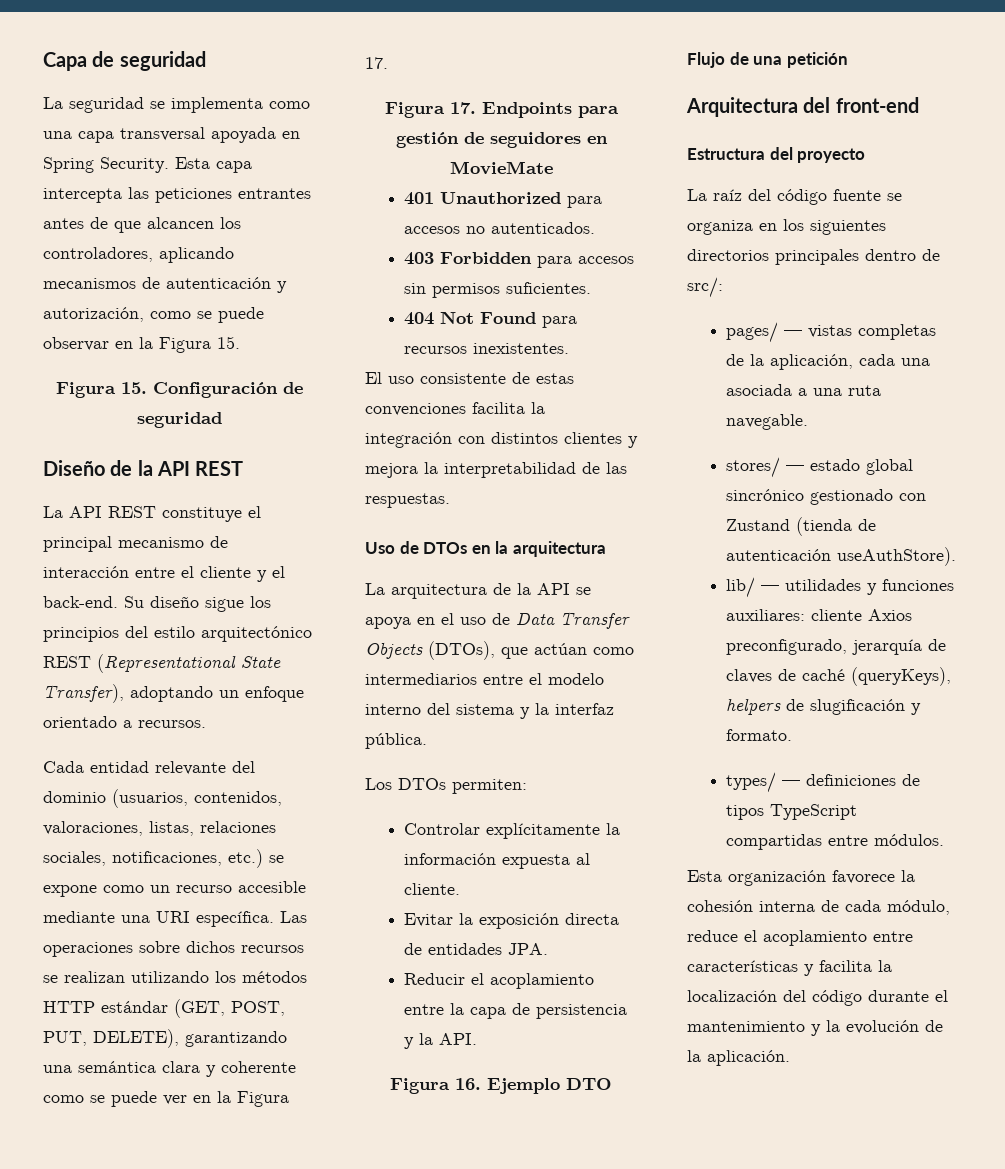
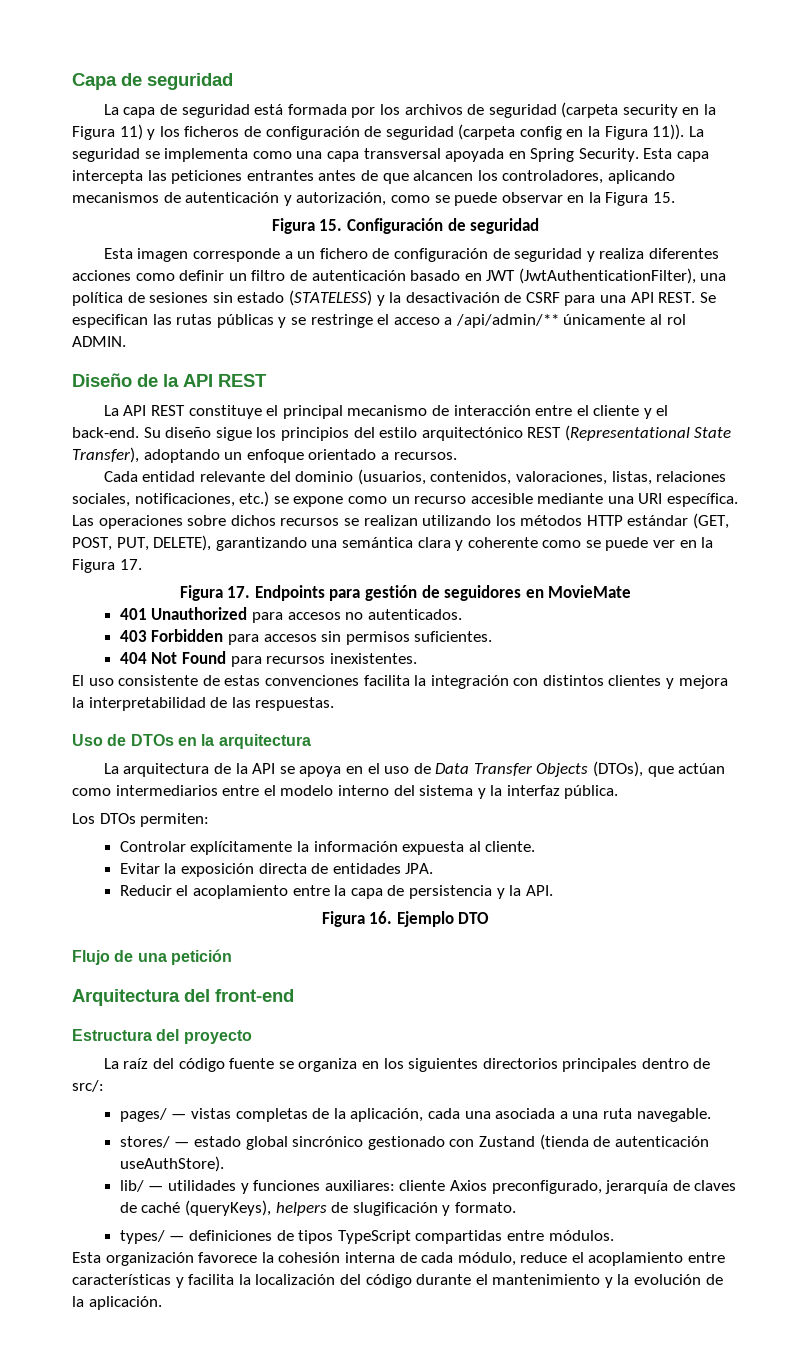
(63, 103) none -> [123,102,717,118] [72,124,704,140] capa de seguridad está formada por los archivos de seguridad (carpeta security en la Figura 11) y los ficheros de configuración de seguridad (carpeta config en la Figura 11)). La
(222, 420) none -> [103,248,719,262] [72,268,727,284] [72,290,716,306] [72,314,686,328] [72,336,126,347] // Esta imagen corresponde a un fichero de configuración de seguridad y realiza diferentes acciones como definir un filtro de autenticación basado en JWT (JwtAuthenticationFilter), una política de sesiones sin estado (STATELESS) y la desactivación de CSRF para una API REST. Se especifican las rutas públicas y se restringe el acceso a /api/admin/** únicamente al rol ADMIN.

